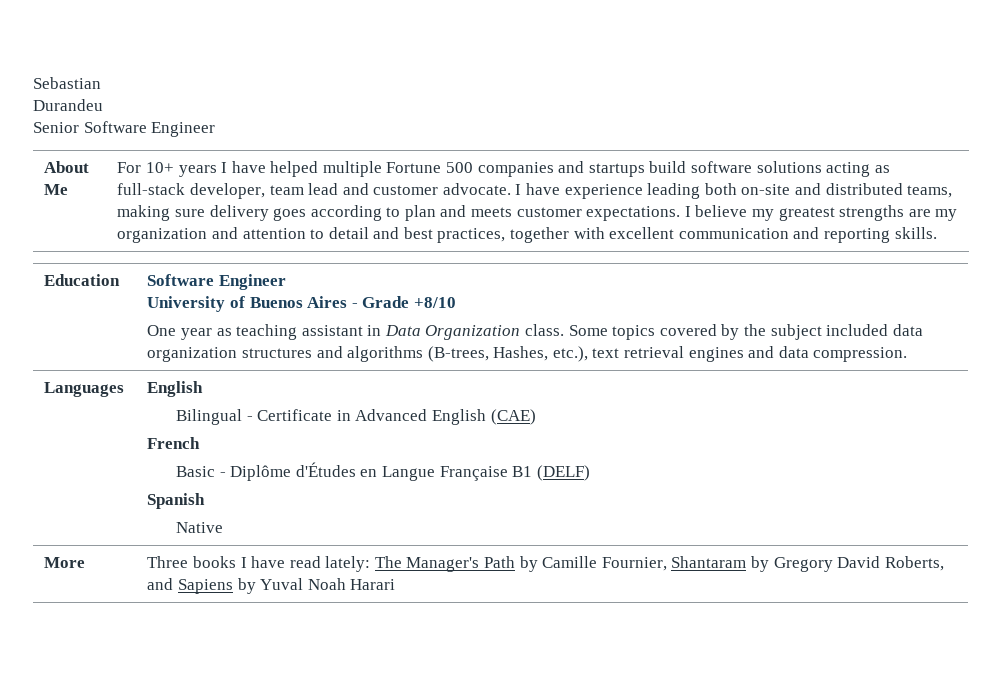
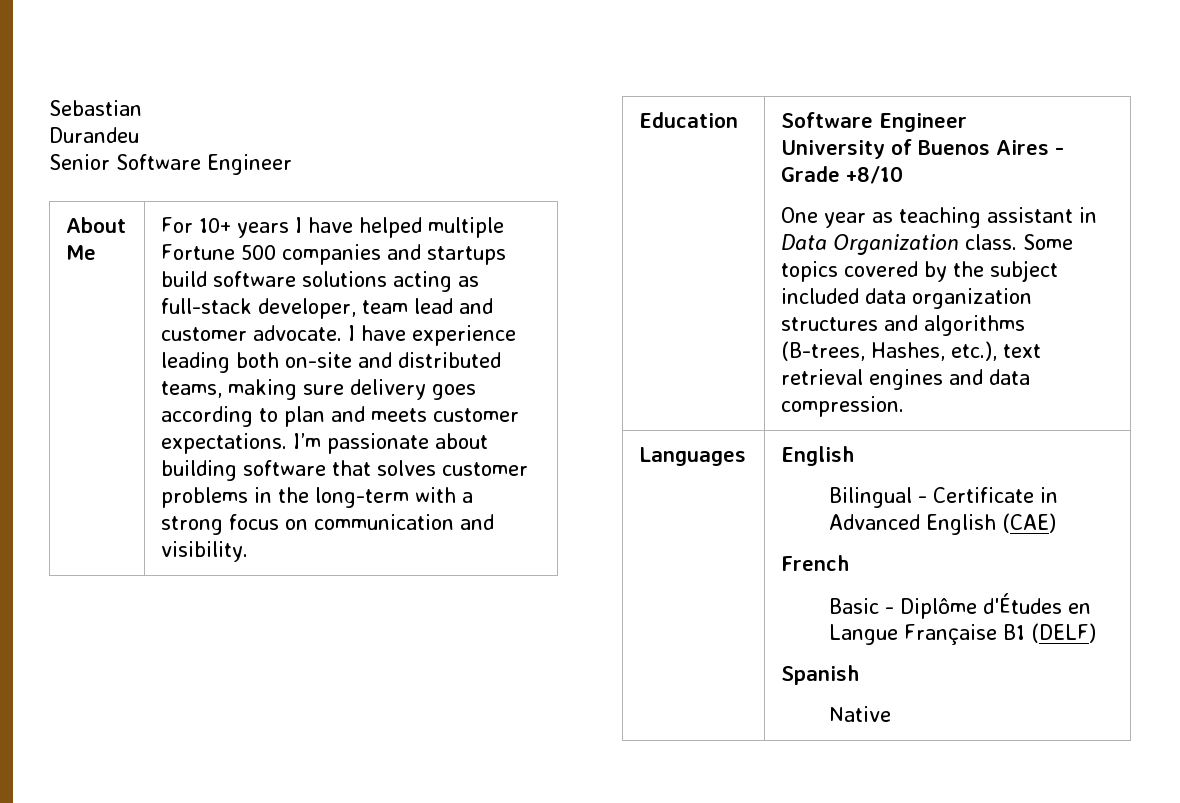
[684,205,958,221] [117,227,937,243] I believe my greatest strengths are my organization and attention to detail and best practices, together with excellent communication and reporting skills. -> [293,433,489,454] [161,460,529,481] [161,487,474,508] [161,514,495,535] [161,541,249,562] I’m passionate about building software that solves customer problems in the long-term with a strong focus on communication and visibility.
[44,557,86,568] [147,556,944,572] [147,578,396,594] // More | Three books I have read lately: The Manager's Path by Camille Fournier, Shantaram by Gregory David Roberts, and Sapiens by Yuval Noah Harari -> (892, 714) none

